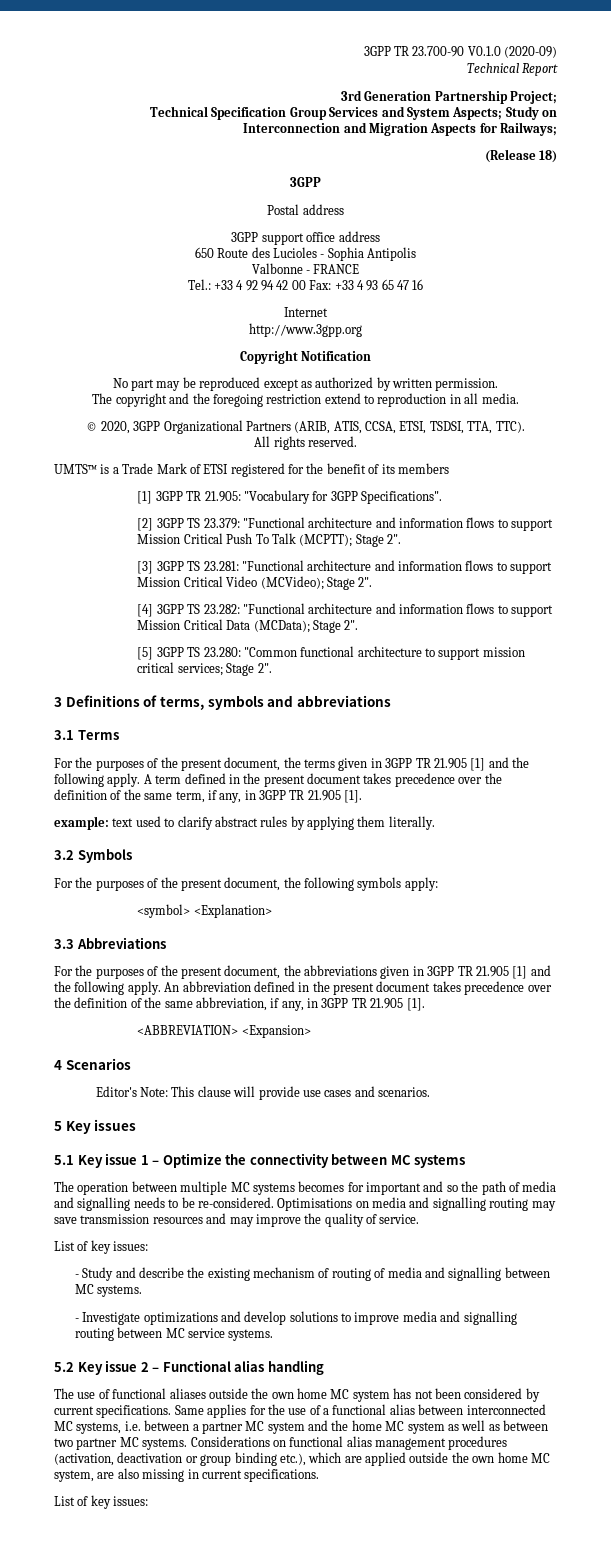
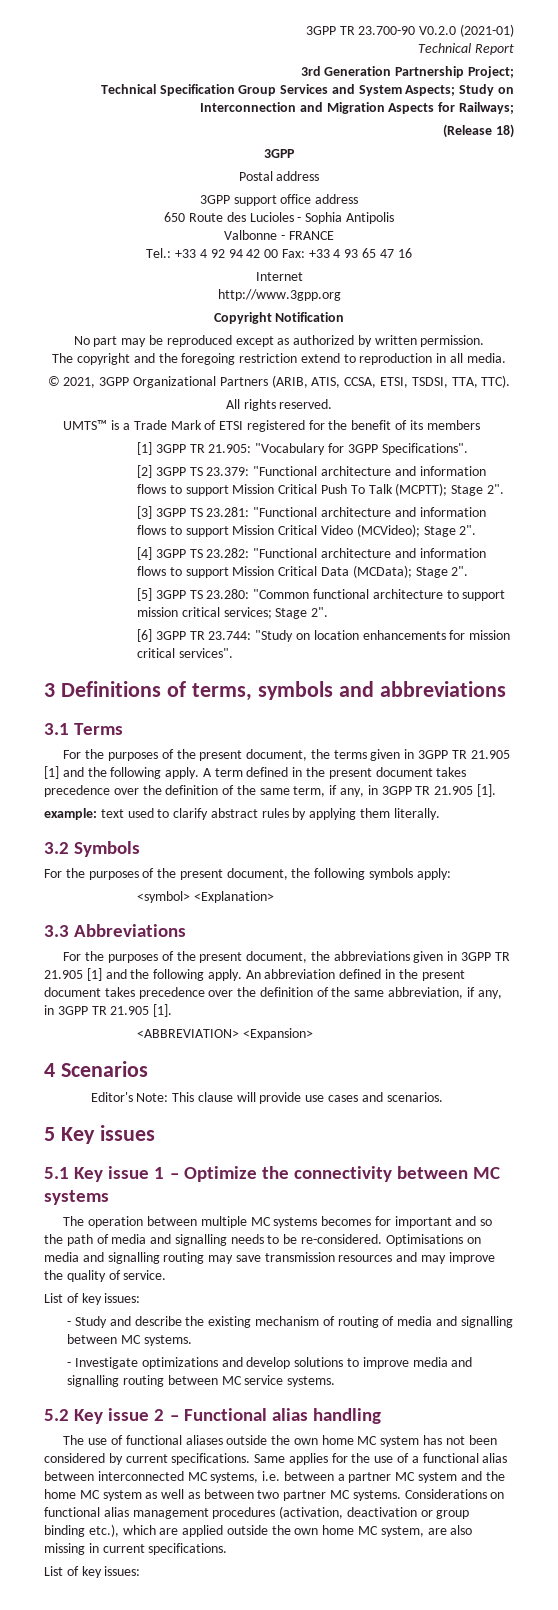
[467,46,557,58] V0.1.0 (2020-09) -> [419,24,514,37] V0.2.0 (2021-01)
[100,421,130,434] 2020, -> [63,377,96,388] 2021,
(272, 668) none -> [137,629,511,642] [137,648,233,658] // [6] 3GPP TR 23.744: "Study on location enhancements for mission critical services".

